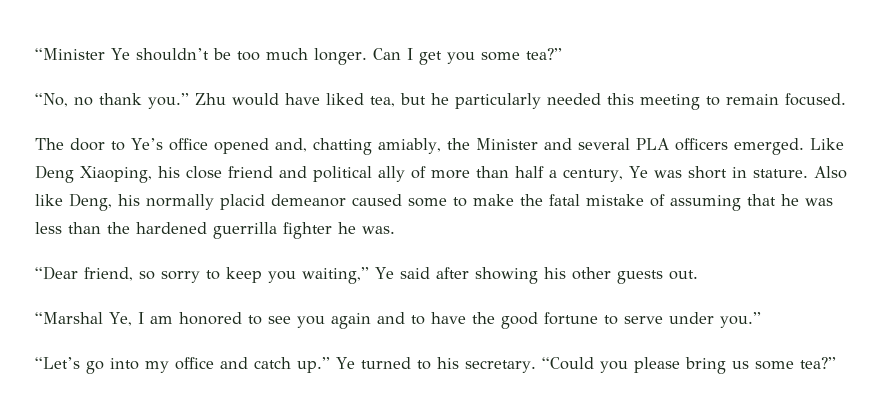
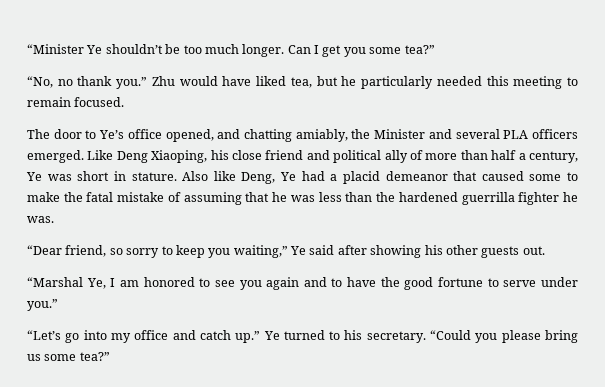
[213,138,307,154] opened and, -> [165,129,241,142] opened, and
[118,194,214,210] his normally -> [280,171,338,181] Ye had a
(346, 200) none -> [453,171,478,181] that

